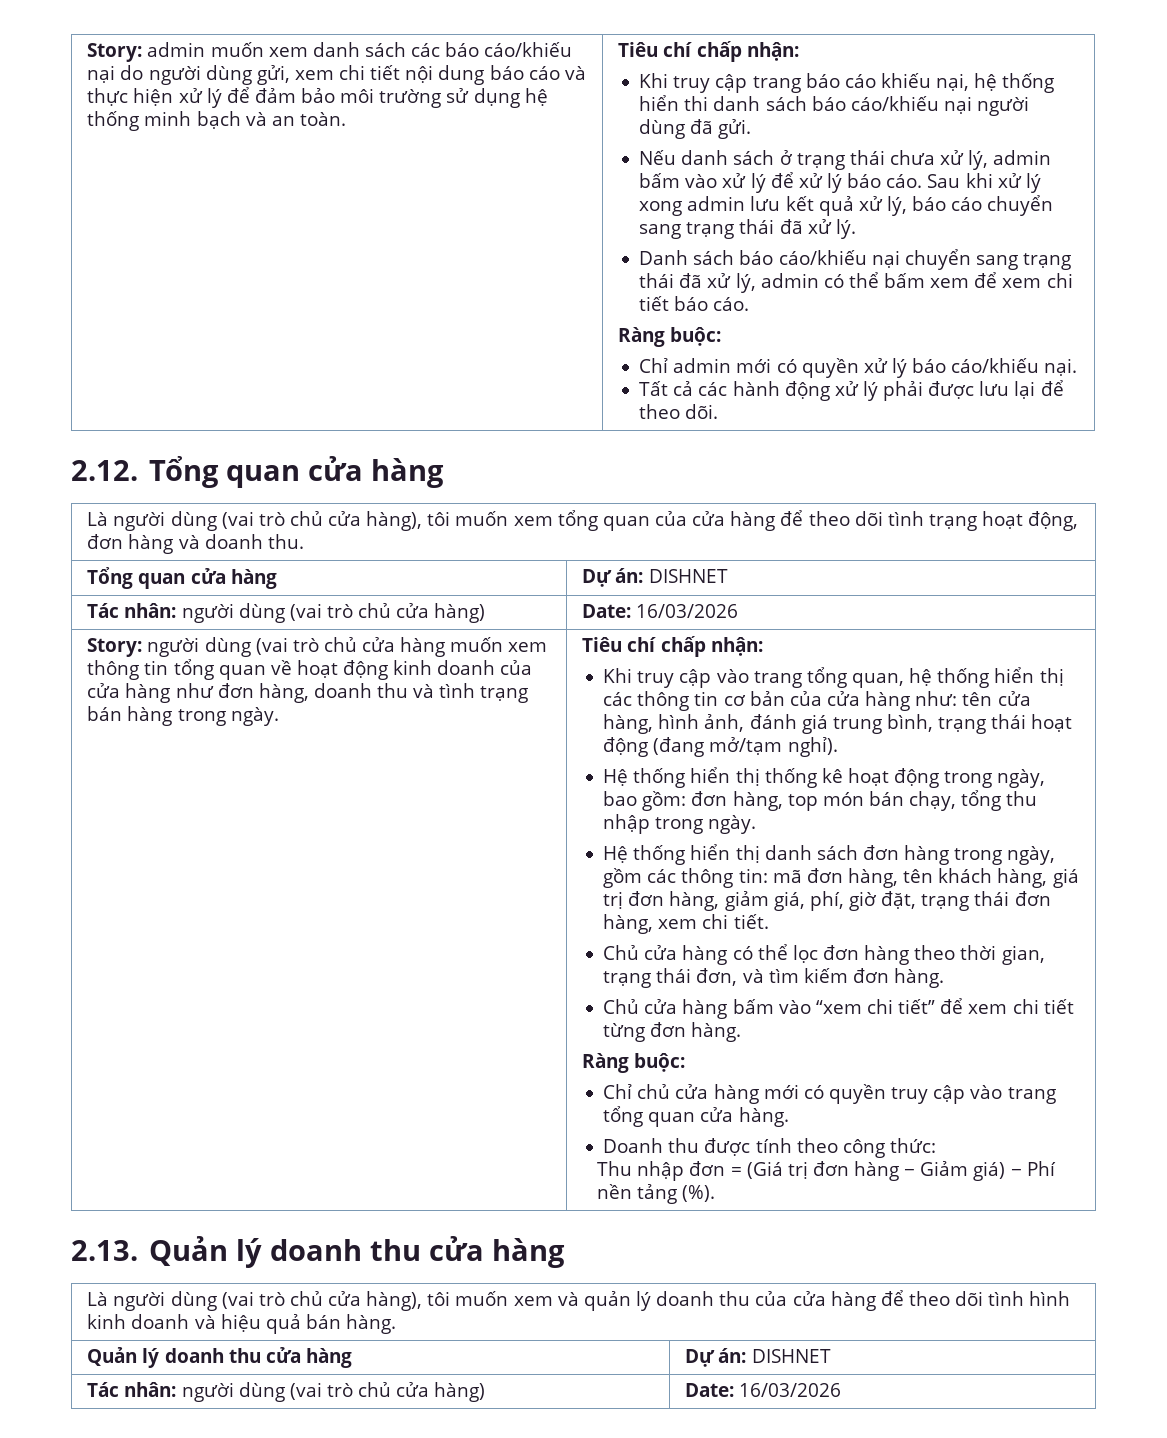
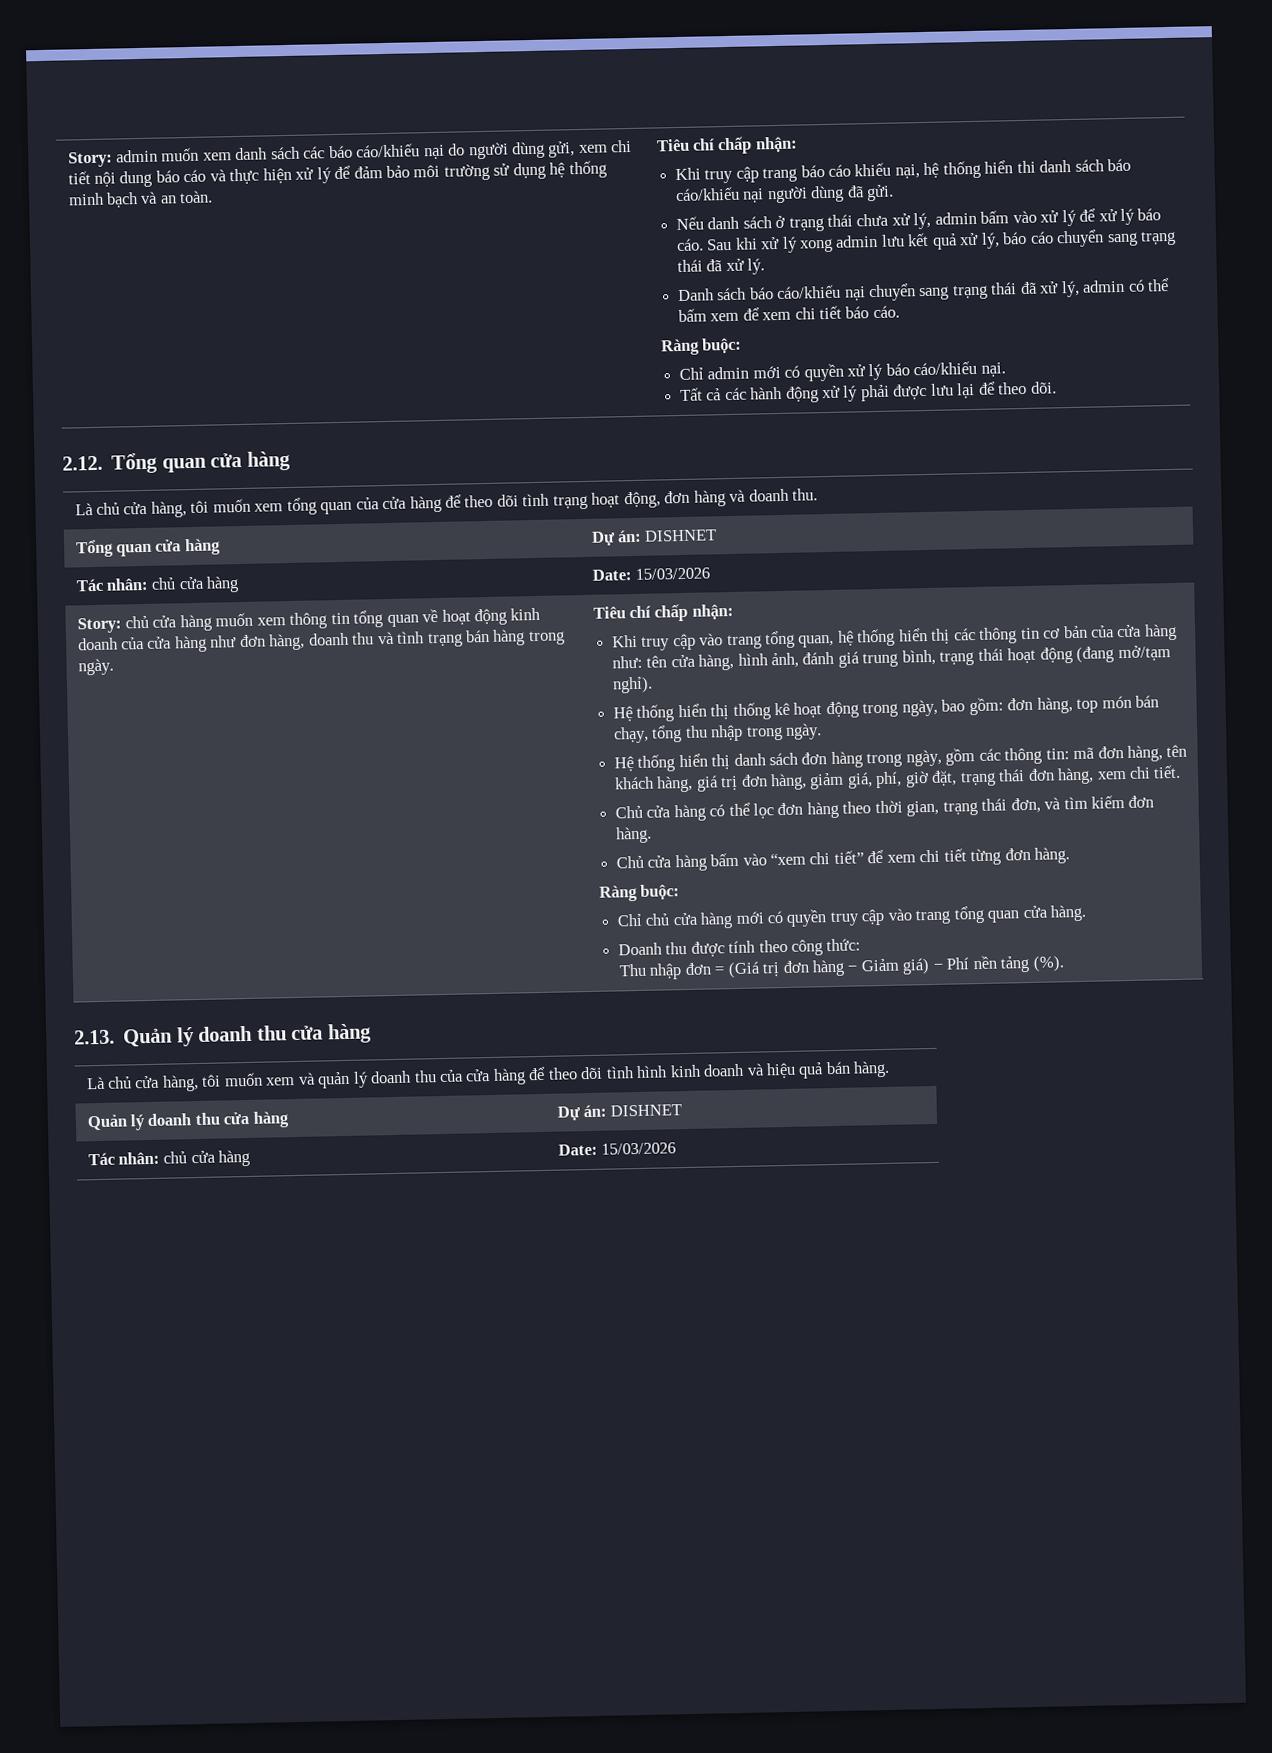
[113,511,423,531] người dùng (vai trò chủ cửa hàng), -> [95,501,187,518] chủ cửa hàng,
[181,603,486,623] [582,604,739,618] [87,637,319,657] người dùng (vai trò chủ cửa hàng) | Date: 16/03/2026 // Story: người dùng (vai trò -> [151,576,240,593] [591,567,710,581] [76,617,122,634] chủ cửa hàng | Date: 15/03/2026 // Story:
[113,1291,423,1311] người dùng (vai trò chủ cửa hàng), -> [106,1074,199,1092] chủ cửa hàng,
[181,1382,486,1402] [685,1383,842,1397] người dùng (vai trò chủ cửa hàng) | Date: 16/03/2026 -> [163,1149,251,1167] [557,1142,676,1156] chủ cửa hàng | Date: 15/03/2026

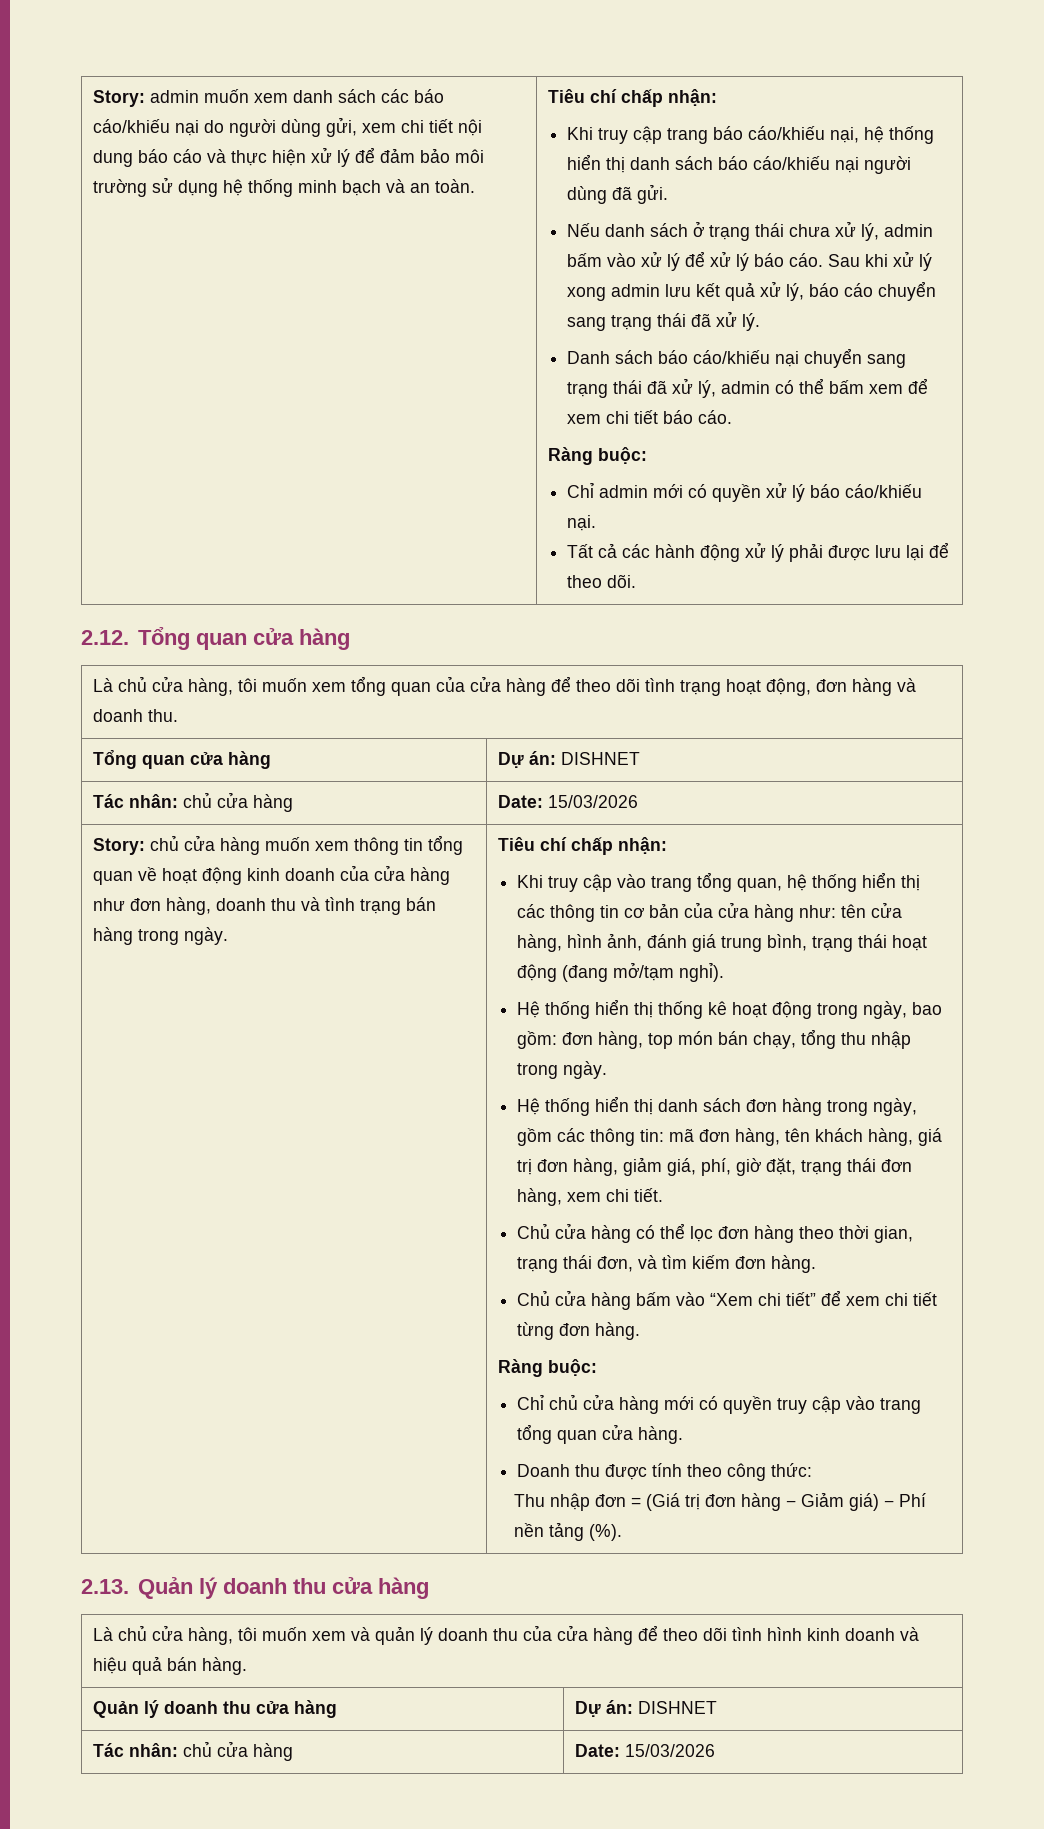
[827,162,892,177] cáo khiếu -> [747,126,825,140] cáo/khiếu
[1016,160,1036,174] thi -> [605,157,625,173] thị
[769,852,806,866] “xem -> [709,1293,753,1306] “Xem

